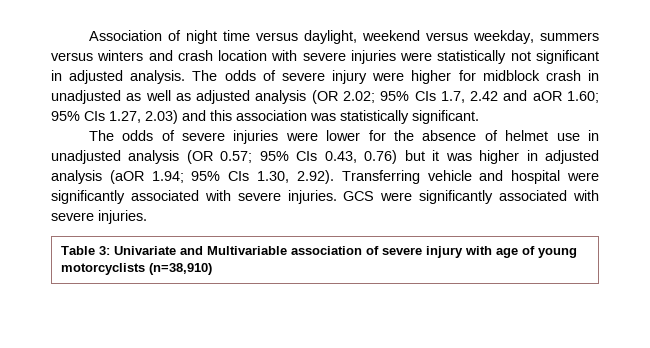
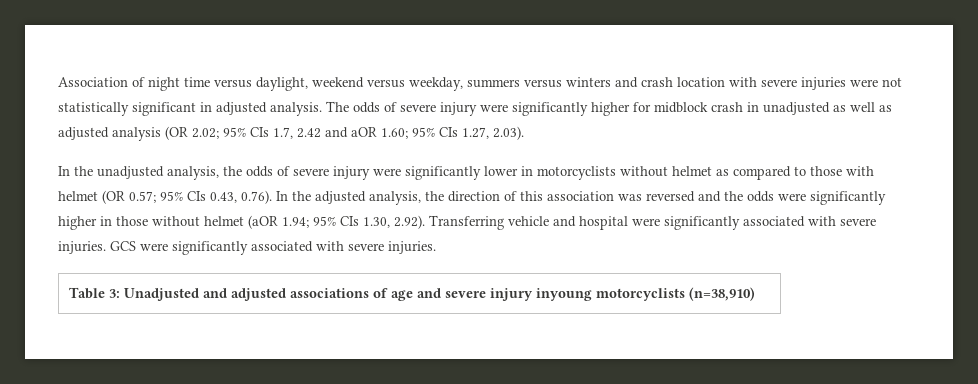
[437,50,531,64] statistically not -> [882,77,902,87] [58,102,129,116] not statistically
(405, 76) none -> [512,102,588,116] significantly
[145,110,479,124] [88,130,600,144] [51,150,180,164] 2.03) and this association was statistically significant. // The odds of severe injuries were lower for the absence of helmet use in unadjusted analysis -> [493,126,524,140] [58,166,874,180] [58,191,98,201] 2.03). // In the unadjusted analysis, the odds of severe injury were significantly lower in motorcyclists without helmet as compared to those with helmet
[364,150,599,164] [51,170,102,184] 0.76) but it was higher in adjusted analysis -> [241,190,886,205] [58,216,244,230] 0.76). In the adjusted analysis, the direction of this association was reversed and the odds were significantly higher in those without helmet
[114,246,578,258] Univariate and Multivariable association of severe injury with age of young -> [123,288,592,301] Unadjusted and adjusted associations of age and severe injury inyoung

